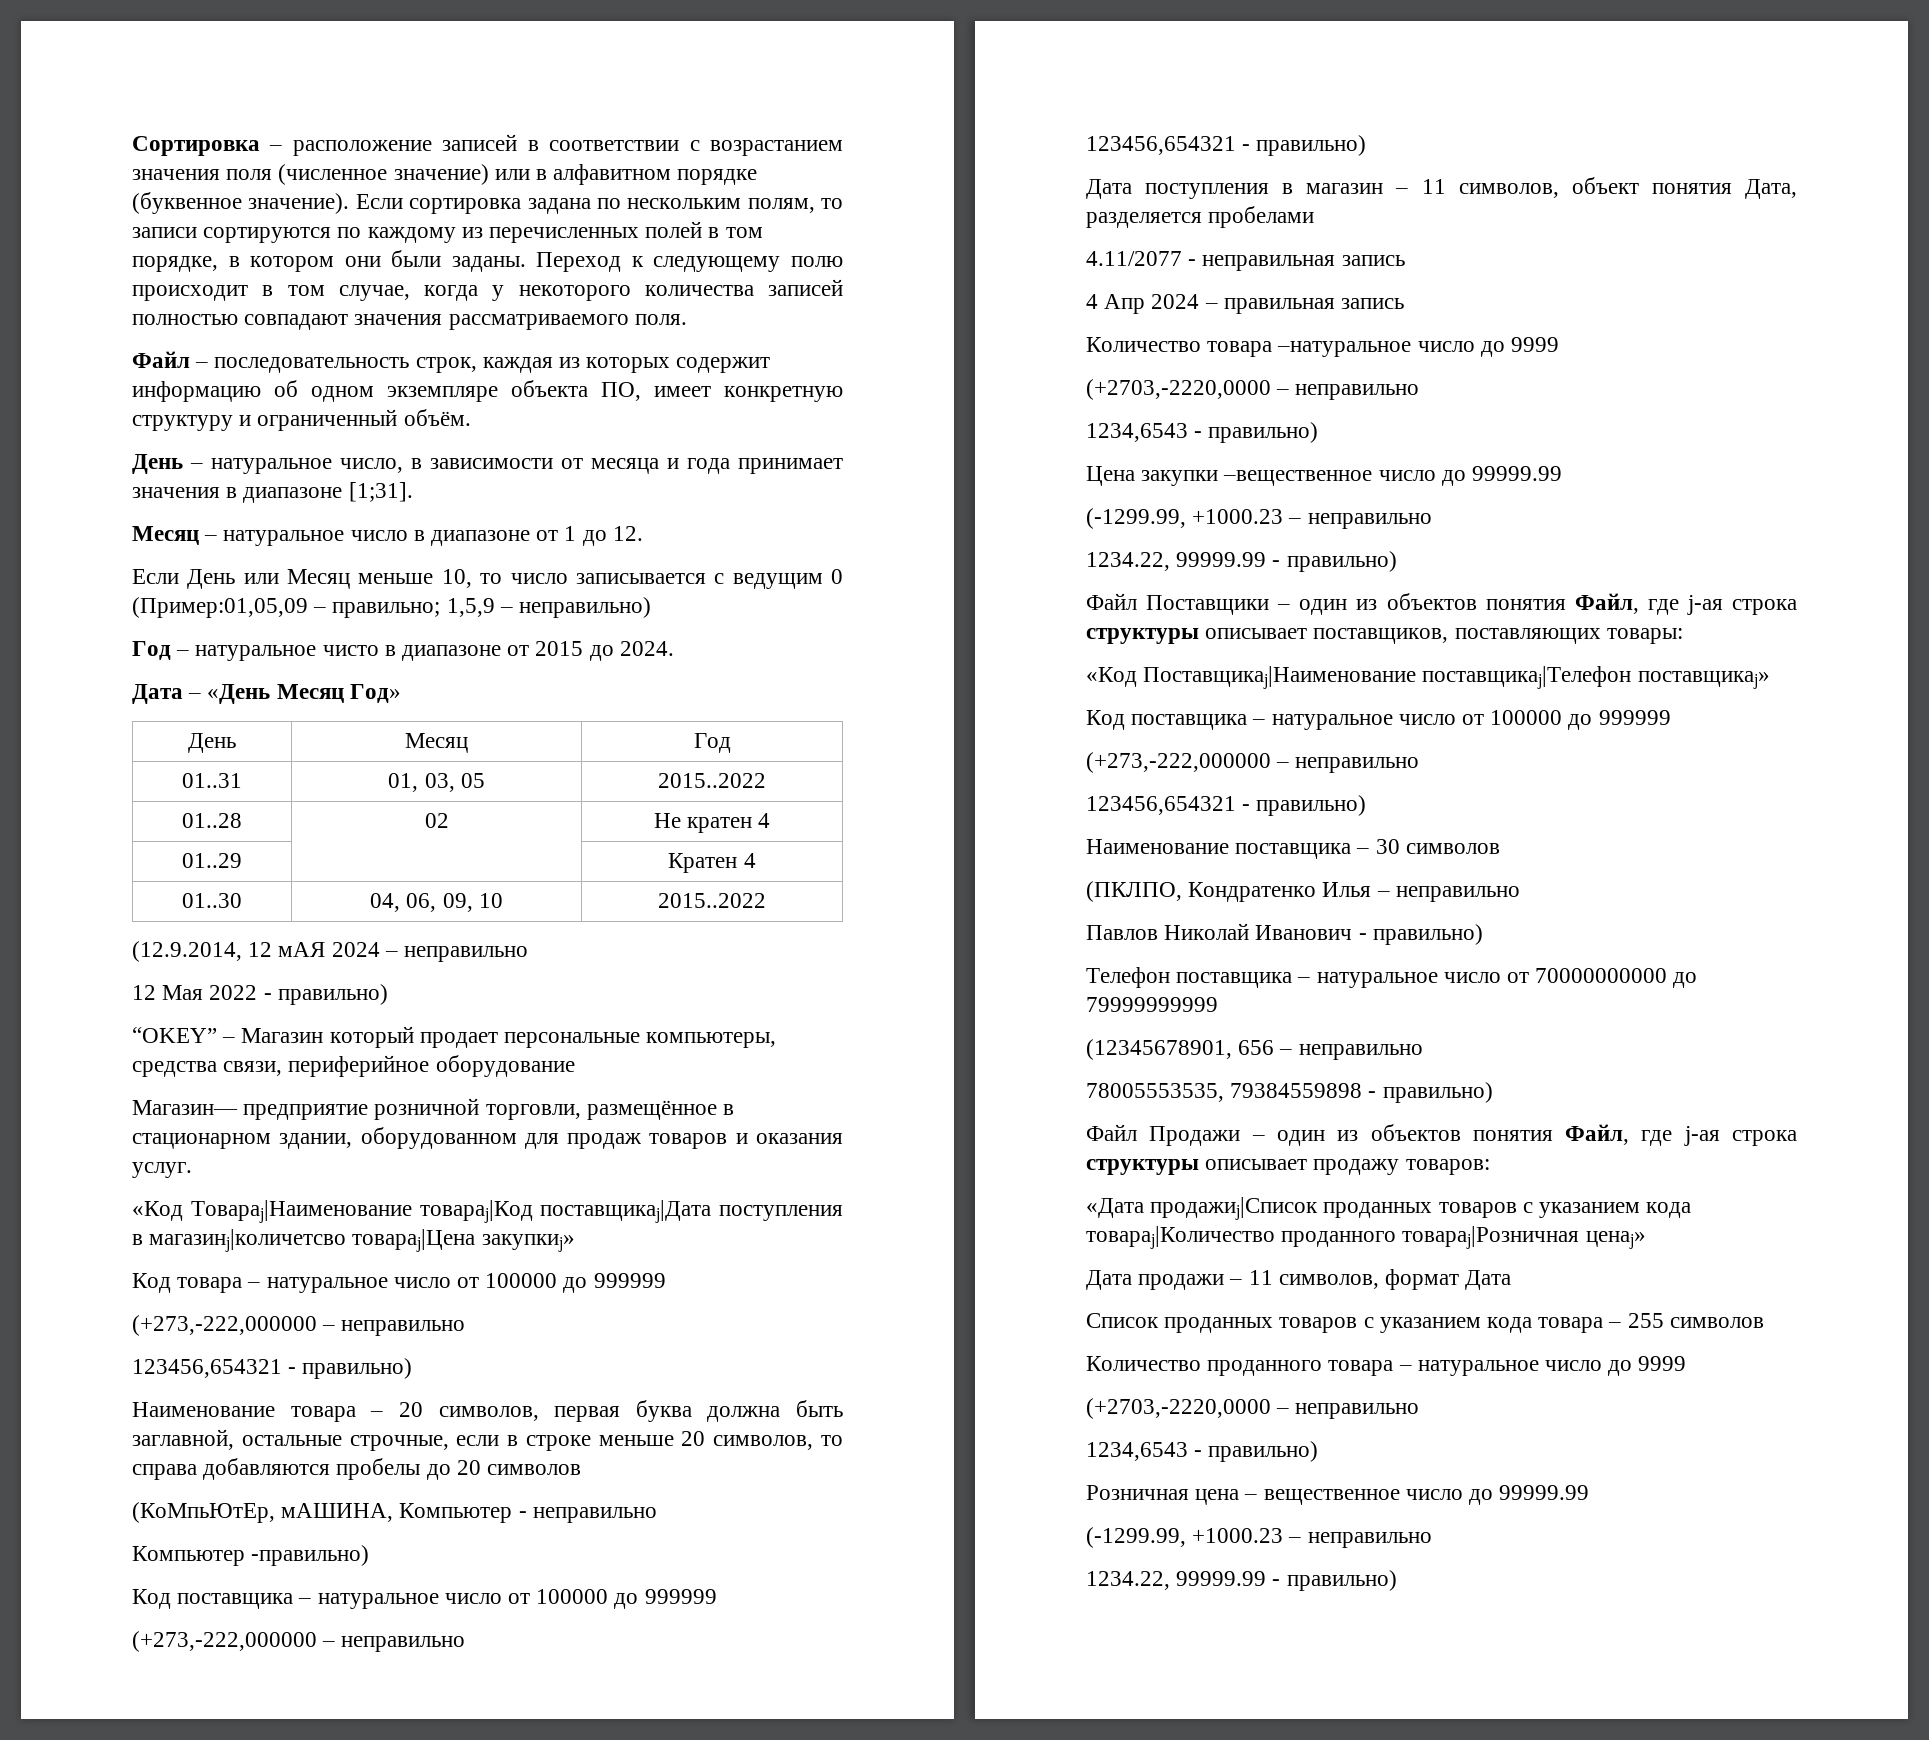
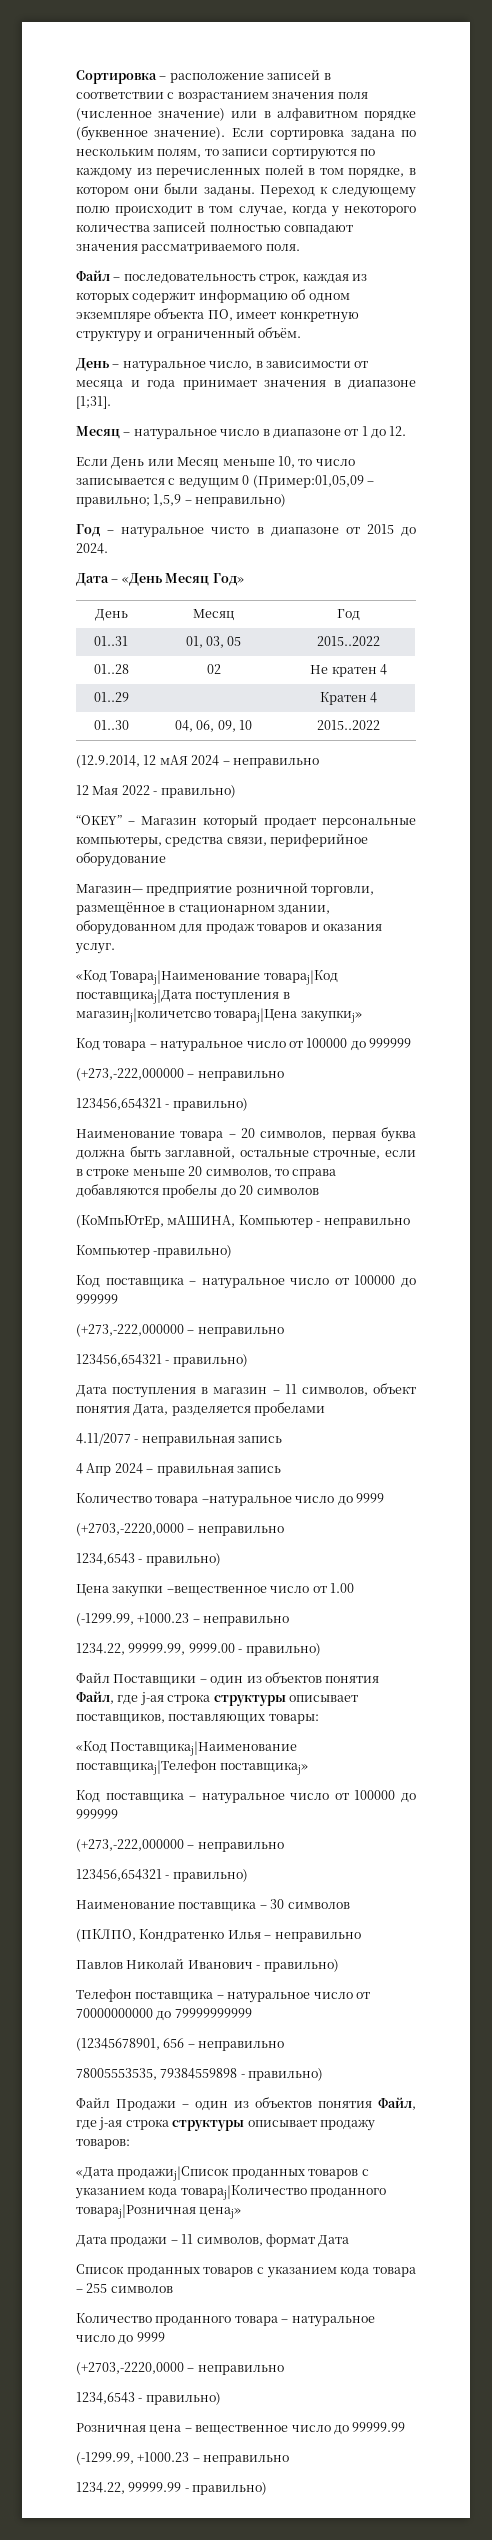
[1441,466,1563,486] [1086,508,1432,529] [1086,552,1267,571] до 99999.99 // (-1299.99, +1000.23 – неправильно // 1234.22, 99999.99 -> [312,1583,354,1593] [76,1613,290,1626] [76,1643,235,1655] от 1.00 // (-1299.99, +1000.23 – неправильно // 1234.22, 99999.99, 9999.00

